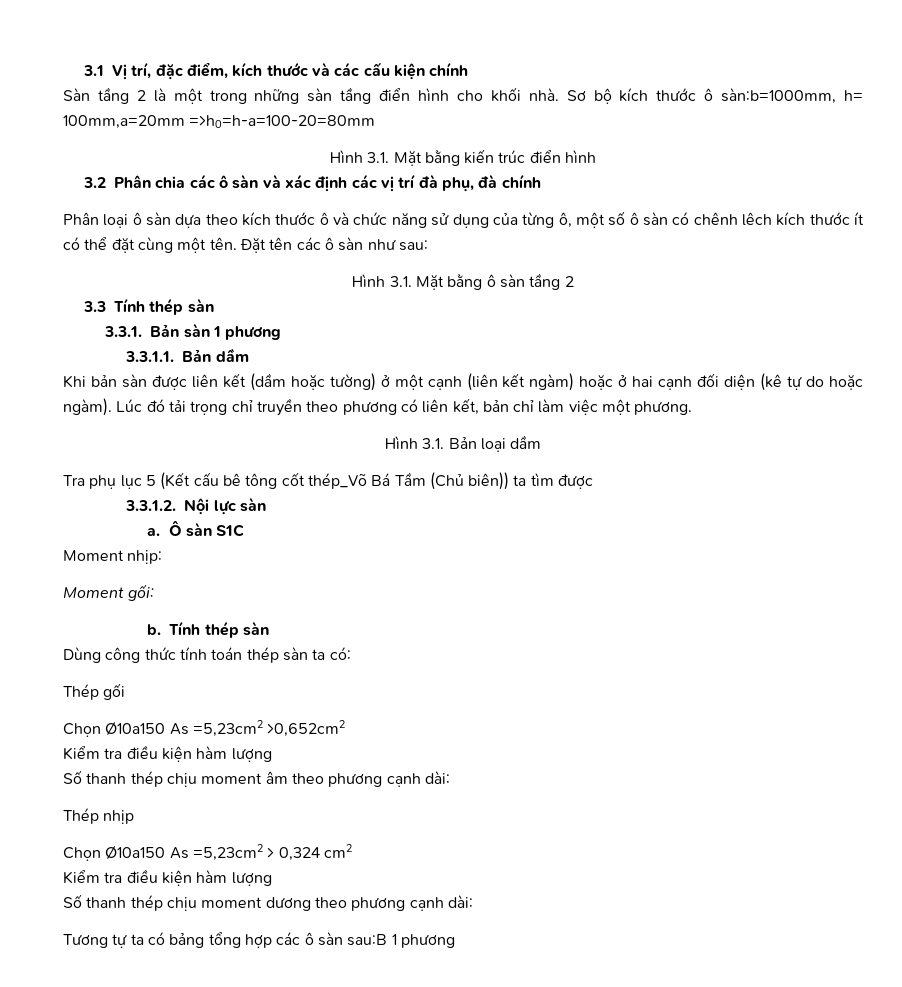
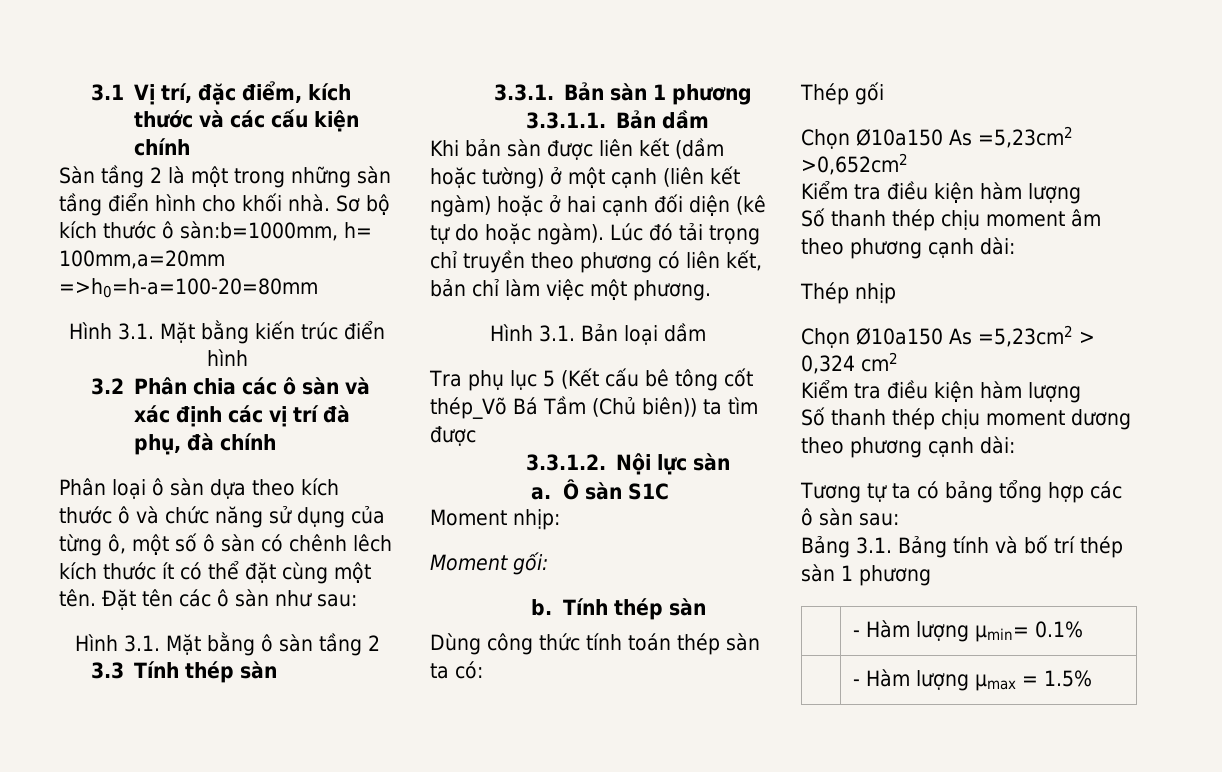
[347,934,455,948] sau:B 1 phương -> [859,513,899,526] [801,535,1123,558] [801,564,931,586] [852,620,1083,642] [852,669,1092,691] sau: // Bảng 3.1. Bảng tính và bố trí thép sàn 1 phương // | - Hàm lượng μmin= 0.1% // | - Hàm lượng μmax = 1.5%

